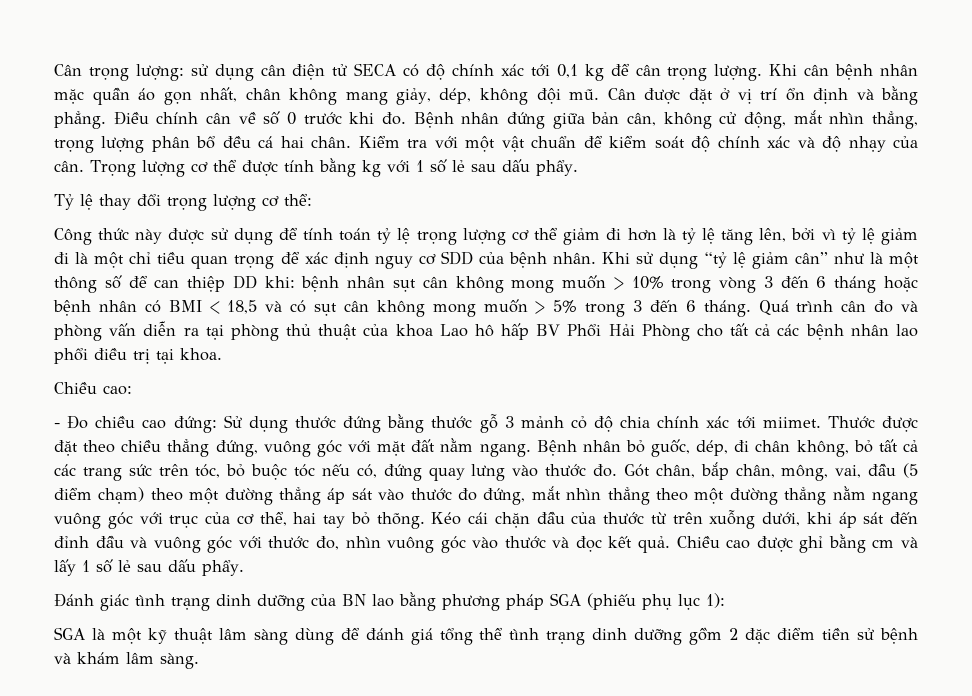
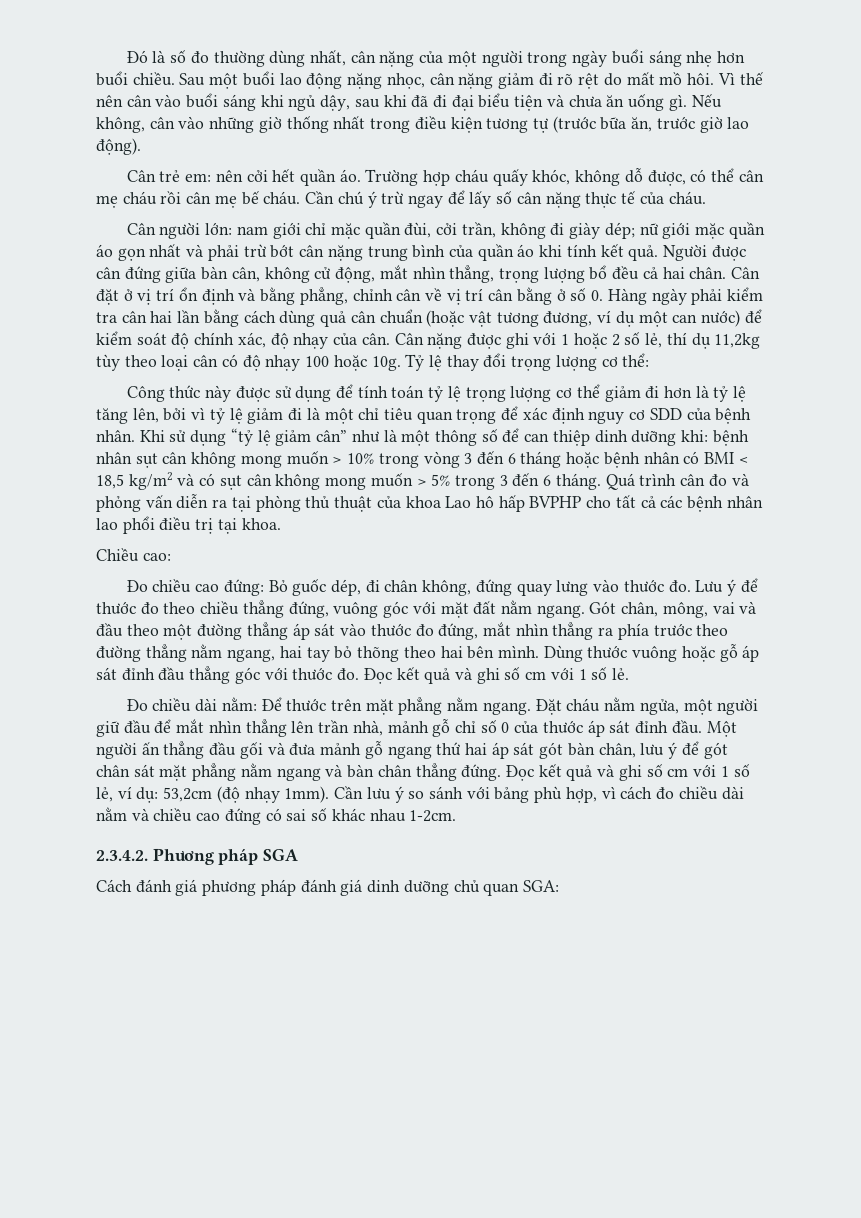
[54,63,919,81] [54,86,919,105] [54,111,500,129] Cân trọng lượng: sử dụng cân điện tử SECA có độ chính xác tới 0,1 kg để cân trọng lượng. Khi cân bệnh nhân mặc quần áo gọn nhất, chân không mang giảy, dép, không đội mũ. Cân được đặt ở vị trí ổn định và bằng phẳng. Điều chính cân về số 0 trước khi đo. Bệnh nhân -> [126,49,746,67] [96,71,763,89] [96,93,722,111] [96,116,750,133] [96,138,141,155] [126,168,764,186] [96,190,706,208] [126,222,765,239] [96,244,746,261] [96,267,121,279] Đó là số đo thường dùng nhất, cân nặng của một người trong ngày buổi sáng nhẹ hơn buổi chiều. Sau một buổi lao động nặng nhọc, cân nặng giảm đi rõ rệt do mất mồ hôi. Vì thế nên cân vào buổi sáng khi ngủ dậy, sau khi đã đi đại biểu tiện và chưa ăn uống gì. Nếu không, cân vào những giờ thống nhất trong điều kiện tương tự (trước bữa ăn, trước giờ lao động). // Cân trẻ em: nên cởi hết quần áo. Trường hợp cháu quấy khóc, không dỗ được, có thể cân mẹ cháu rồi cân mẹ bế cháu. Cần chú ý trừ ngay để lấy số cân nặng thực tế của cháu. // Cân người lớn: nam giới chỉ mặc quần đùi, cởi trần, không đi giày dép; nữ giới mặc quần áo gọn nhất và phải trừ bớt cân nặng trung bình của quần áo khi tính kết quả. Người được cân
[591,112,620,124] bản -> [201,266,229,280] bàn
[151,136,190,152] phân -> (585, 275) none
[258,136,274,148] cá -> [642,267,658,279] cả
[358,135,577,152] Kiểm tra với một vật chuẩn -> [731,267,761,279] [96,287,763,305] [96,309,741,327] Cân đặt ở vị trí ổn định và bằng phẳng, chỉnh cân về vị trí cân bằng ở số 0. Hàng ngày phải kiểm tra cân hai lần bằng cách dùng quả cân chuẩn (hoặc vật tương đương, ví dụ một can nước)
[767,136,815,148] xác và -> [237,332,266,348] xác,
[90,158,578,177] Trọng lượng cơ thể được tính bằng kg với 1 số lẻ sau dấu phẩy. // -> [394,332,761,349] [96,354,401,371] Cân nặng được ghi với 1 hoặc 2 số lẻ, thí dụ 11,2kg tùy theo loại cân có độ nhạy 100 hoặc 10g.
[157,252,186,264] tiều -> [383,408,413,421] tiêu
[232,275,257,289] DD -> [594,430,677,446] dinh dưỡng
(258, 307) none -> [128,472,173,490] kg/m2
[54,324,102,341] phòng -> [96,496,141,512] phỏng
[536,324,690,341] BV Phổi Hải Phòng -> [529,496,582,508] BVPHP
[54,423,60,428] - -> (171, 557) none
[223,414,918,433] [54,440,78,456] Sử dụng thước đứng bằng thước gỗ 3 mảnh cỏ độ chia chính xác tới miimet. Thước được đặt -> [268,578,758,596] [96,602,159,615] Bỏ guốc dép, đi chân không, đứng quay lưng vào thước đo. Lưu ý để thước đo
[536,439,918,457] [54,462,918,481] [54,487,145,504] Bệnh nhân bỏ guốc, dép, đi chân không, bỏ tất cả các trang sức trên tóc, bỏ buộc tóc nếu có, đứng quay lưng vào thước đo. Gót chân, bắp chân, mông, vai, đầu (5 điểm chạm) -> [589,601,757,618] [96,623,123,637] Gót chân, mông, vai và đầu
[655,486,918,505] [54,510,918,529] theo một đường thẳng nằm ngang vuông góc với trục của cơ thể, hai tay bỏ thõng. Kéo cái chặn đầu của thước từ trên xuỗng dưới, khi áp sát đến -> [598,623,729,640] [96,644,760,662] [96,667,117,680] ra phía trước theo đường thẳng nằm ngang, hai tay bỏ thõng theo hai bên mình. Dùng thước vuông hoặc gỗ áp sát
[130,536,201,553] và vuông -> [189,666,231,684] thẳng
[315,534,919,553] [54,559,244,576] [54,592,725,611] [54,627,918,645] [54,652,199,669] đo, nhìn vuông góc vào thước và đọc kết quả. Chiều cao được ghỉ bằng cm và lấy 1 số lẻ sau dấu phẩy. // Đánh giác tình trạng dinh dưỡng của BN lao bằng phương pháp SGA (phiếu phụ lục 1): // SGA là một kỹ thuật lâm sàng dùng để đánh giá tổng thể tình trạng dinh dưỡng gồm 2 đặc điểm tiền sử bệnh và khám lâm sàng. -> [337,667,630,684] [126,697,759,715] [96,719,737,737] [96,741,728,759] [96,763,750,781] [96,786,744,803] [96,807,457,825] [96,848,299,865] [96,879,559,896] đo. Đọc kết quả và ghi số cm với 1 số lẻ. // Đo chiều dài nằm: Để thước trên mặt phẳng nằm ngang. Đặt cháu nằm ngửa, một người giữ đầu để mắt nhìn thẳng lên trần nhà, mảnh gỗ chỉ số 0 của thước áp sát đỉnh đầu. Một người ấn thẳng đầu gối và đưa mảnh gỗ ngang thứ hai áp sát gót bàn chân, lưu ý để gót chân sát mặt phẳng nằm ngang và bàn chân thẳng đứng. Đọc kết quả và ghi số cm với 1 số lẻ, ví dụ: 53,2cm (độ nhạy 1mm). Cần lưu ý so sánh với bảng phù hợp, vì cách đo chiều dài nằm và chiều cao đứng có sai số khác nhau 1-2cm. // 2.3.4.2. Phương pháp SGA // Cách đánh giá phương pháp đánh giá dinh dưỡng chủ quan SGA:

